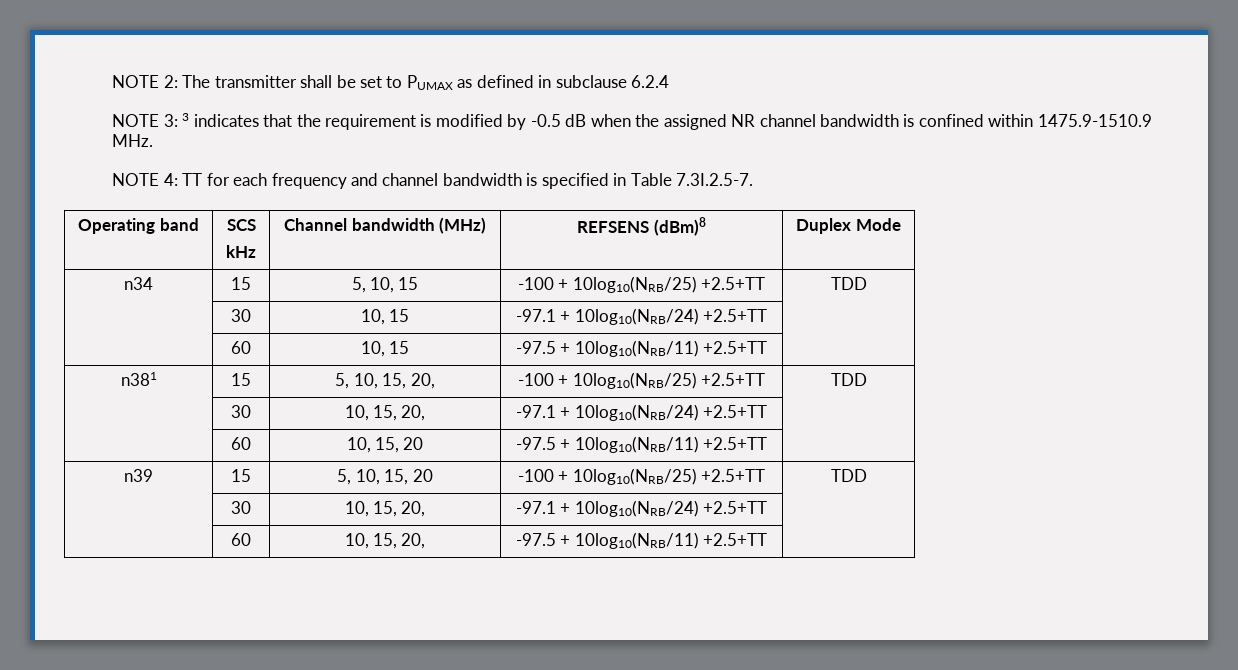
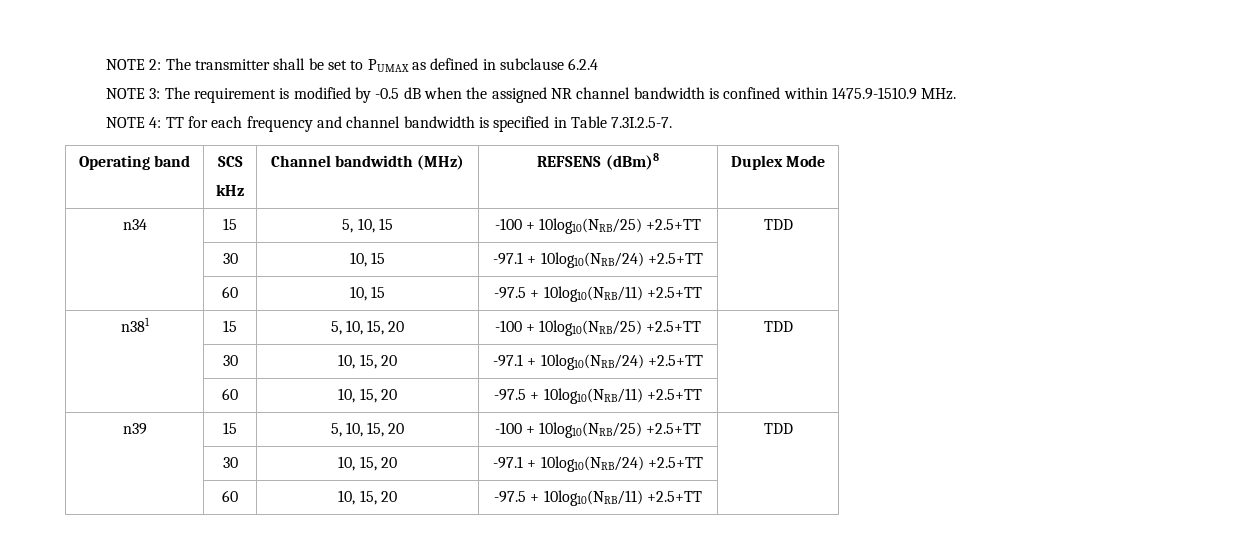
[182,113,321,127] 3 indicates that the -> [164,87,190,99] The
[410,373,435,389] [517,372,766,389] [830,373,867,386] [231,405,251,418] [344,405,426,421] 20, | -100 + 10log10(NRB/25) +2.5+TT | TDD // | 30 | 10, 15, 20, -> [388,321,405,332] [494,320,702,336] [763,321,793,332] [222,355,238,366] [338,354,397,369] 20 | -100 + 10log10(NRB/25) +2.5+TT | TDD // | 30 | 10, 15, 20
[401,501,426,517] [515,500,768,517] [231,533,251,546] [344,533,426,549] 20, | -97.1 + 10log10(NRB/24) +2.5+TT | // | 60 | 10, 15, 20, -> [380,457,397,468] [493,456,703,472] [222,490,238,502] [338,490,397,505] 20 | -97.1 + 10log10(NRB/24) +2.5+TT | // | 60 | 10, 15, 20

